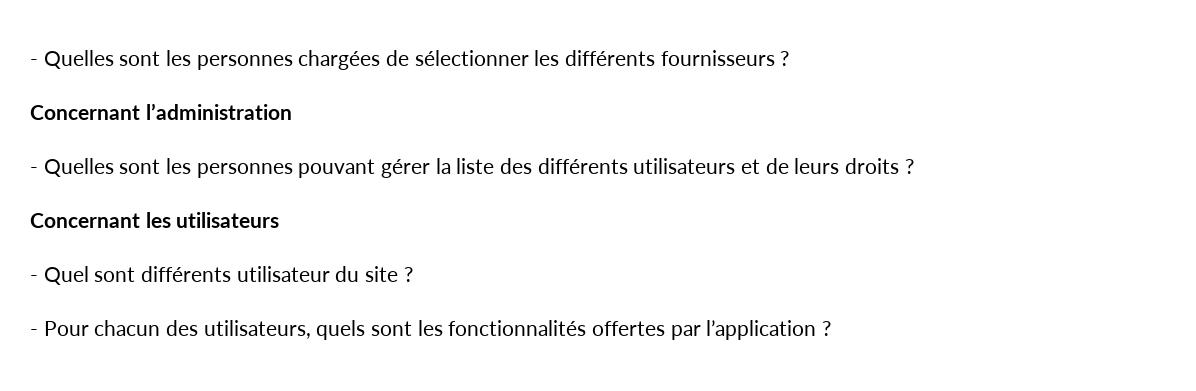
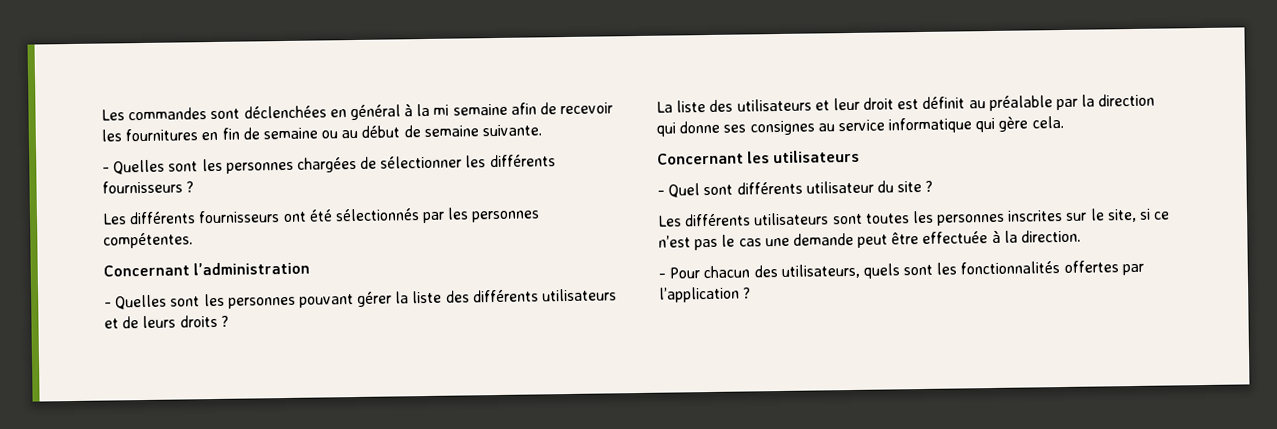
(30, 62) none -> [101,102,614,121] [101,124,543,142] Les commandes sont déclenchées en général à la mi semaine afin de recevoir les fournitures en fin de semaine ou au début de semaine suivante. //
(790, 58) none -> [102,207,541,225] [103,232,193,249] // Les différents fournisseurs ont été sélectionnés par les personnes compétentes.
(914, 166) none -> [656,93,1156,113] [656,115,1064,137] // La liste des utilisateurs et leur droit est définit au préalable par la direction qui donne ses consignes au service informatique qui gère cela.
(413, 274) none -> [658,208,1171,227] [658,229,1082,251] // Les différents utilisateurs sont toutes les personnes inscrites sur le site, si ce n’est pas le cas une demande peut être effectuée à la direction.

